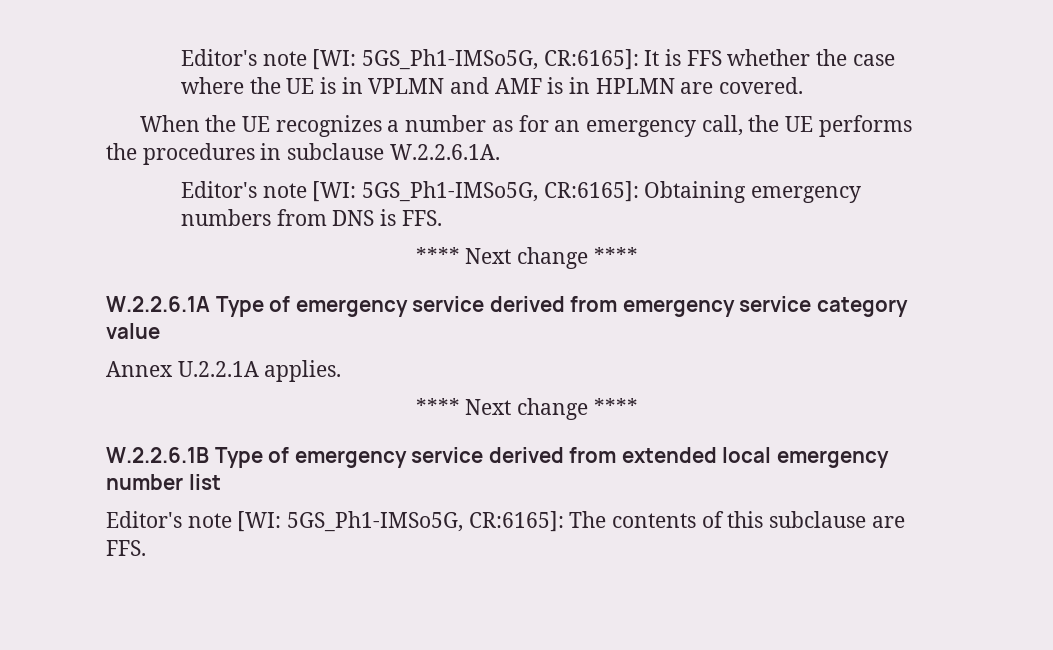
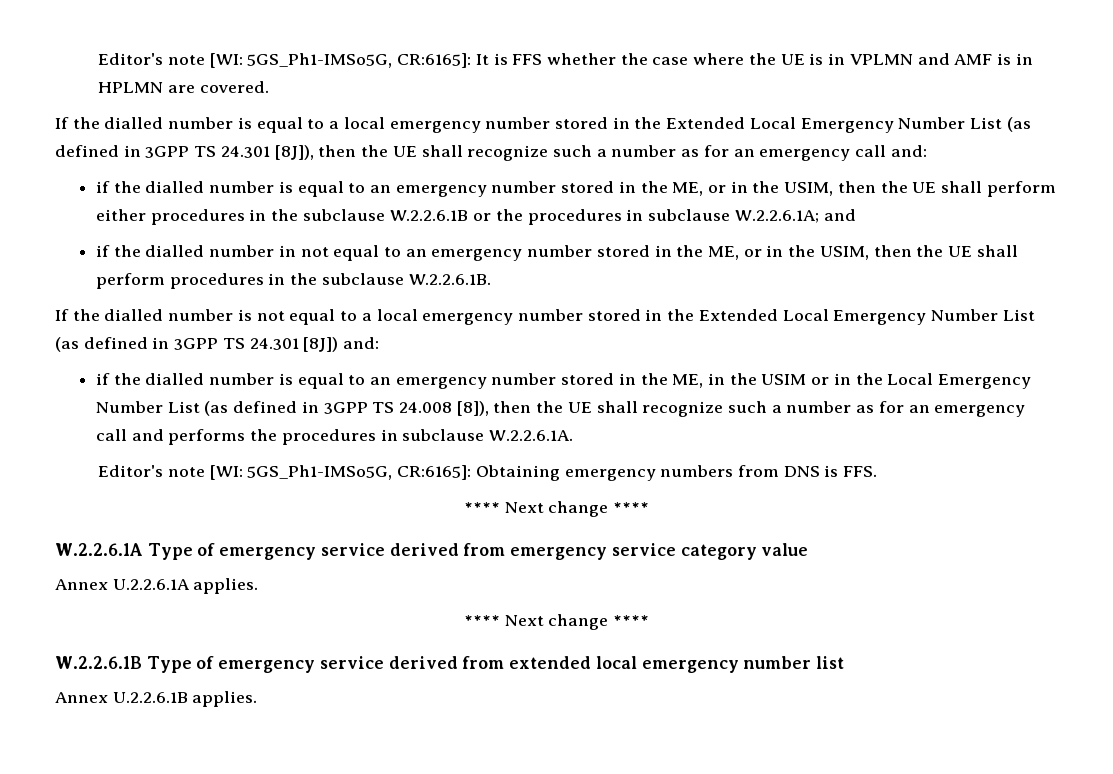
[139,115,813,137] When the UE recognizes a number as for an emergency call, the UE -> [55,117,1031,133] [55,145,927,161] [95,181,1056,197] [95,209,856,225] [95,245,1018,261] [95,273,492,289] [55,309,1035,325] [55,337,380,352] [95,373,1032,389] [95,401,1026,417] [95,429,164,441] If the dialled number is equal to a local emergency number stored in the Extended Local Emergency Number List (as defined in 3GPP TS 24.301 [8J]), then the UE shall recognize such a number as for an emergency call and: // if the dialled number is equal to an emergency number stored in the ME, or in the USIM, then the UE shall perform either procedures in the subclause W.2.2.6.1B or the procedures in subclause W.2.2.6.1A; and // if the dialled number in not equal to an emergency number stored in the ME, or in the USIM, then the UE shall perform procedures in the subclause W.2.2.6.1B. // If the dialled number is not equal to a local emergency number stored in the Extended Local Emergency Number List (as defined in 3GPP TS 24.301 [8J]) and: // if the dialled number is equal to an emergency number stored in the ME, in the USIM or in the Local Emergency Number List (as defined in 3GPP TS 24.008 [8]), then the UE shall recognize such a number as for an emergency call and
[177,361,259,377] U.2.2.1A -> [112,579,190,590] U.2.2.6.1A
[106,511,905,532] [106,540,146,556] Editor's note [WI: 5GS_Ph1-IMSo5G, CR:6165]: The contents of this subclause are FFS. -> [55,691,258,707] Annex U.2.2.6.1B applies.

